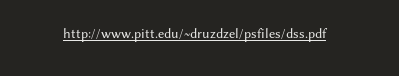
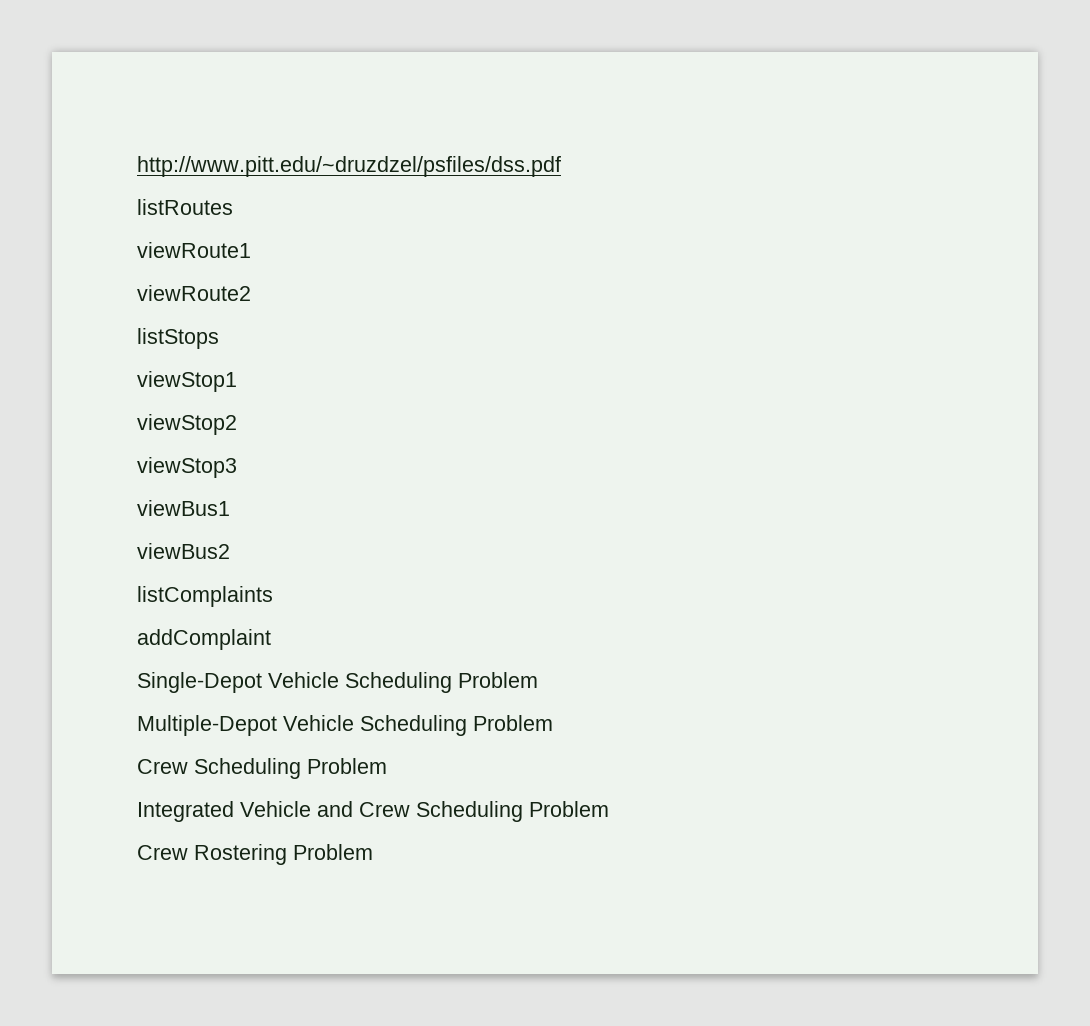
(328, 35) none -> [137,199,233,215] [137,242,251,258] [137,285,251,301] [137,328,219,349] [137,371,237,392] [137,414,237,435] [137,457,237,478] [137,500,230,516] [137,543,230,559] [137,586,273,607] [137,629,271,650] [137,672,538,693] [137,715,553,736] [137,758,387,779] [137,801,609,822] [137,844,373,865] // listRoutes // viewRoute1 // viewRoute2 // listStops // viewStop1 // viewStop2 // viewStop3 // viewBus1 // viewBus2 // listComplaints // addComplaint // Single-Depot Vehicle Scheduling Problem // Multiple-Depot Vehicle Scheduling Problem // Crew Scheduling Problem // Integrated Vehicle and Crew Scheduling Problem // Crew Rostering Problem

